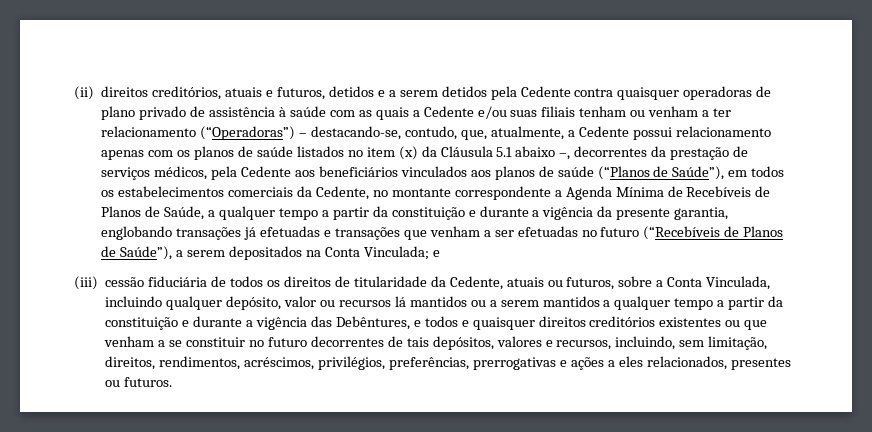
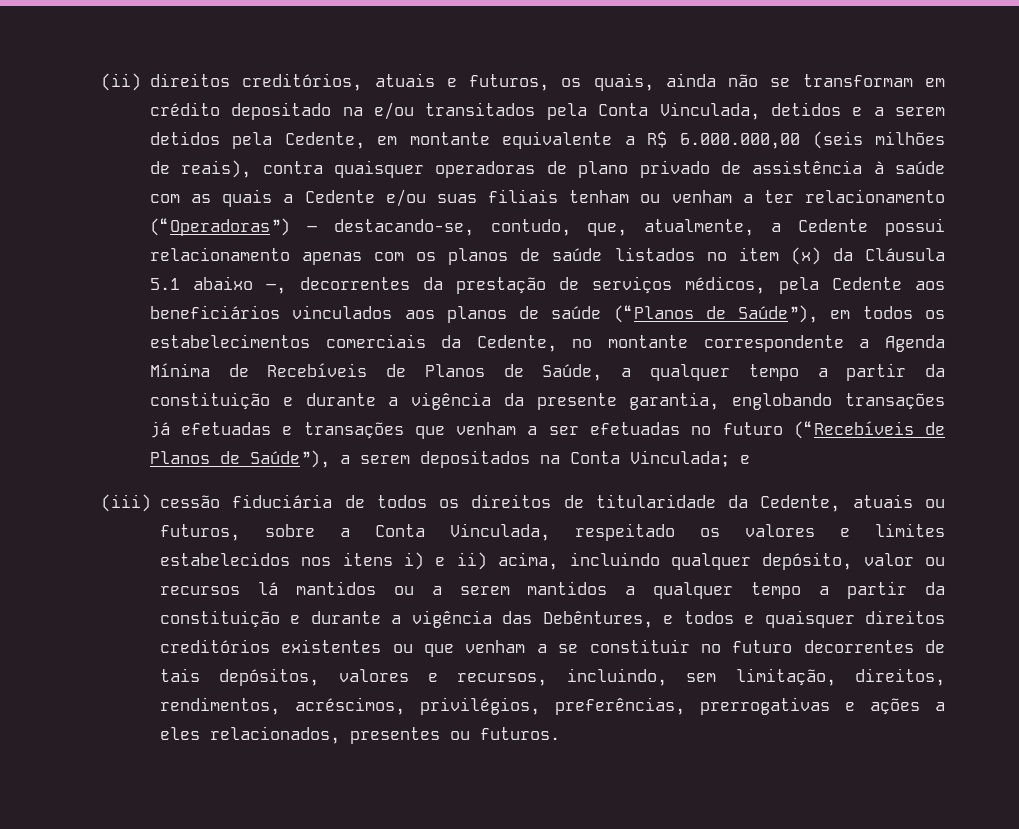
(326, 93) none -> [561,73,945,91] [149,102,760,120] os quais, ainda não se transformam em crédito depositado na e/ou transitados pela Conta Vinculada,
[520,86,571,97] Cedente -> [284,131,946,149] [149,160,252,178] Cedente, em montante equivalente a R$ 6.000.000,00 (seis milhões de reais),
(771, 283) none -> [574,523,945,541] [159,552,559,570] respeitado os valores e limites estabelecidos nos itens i) e ii) acima,

